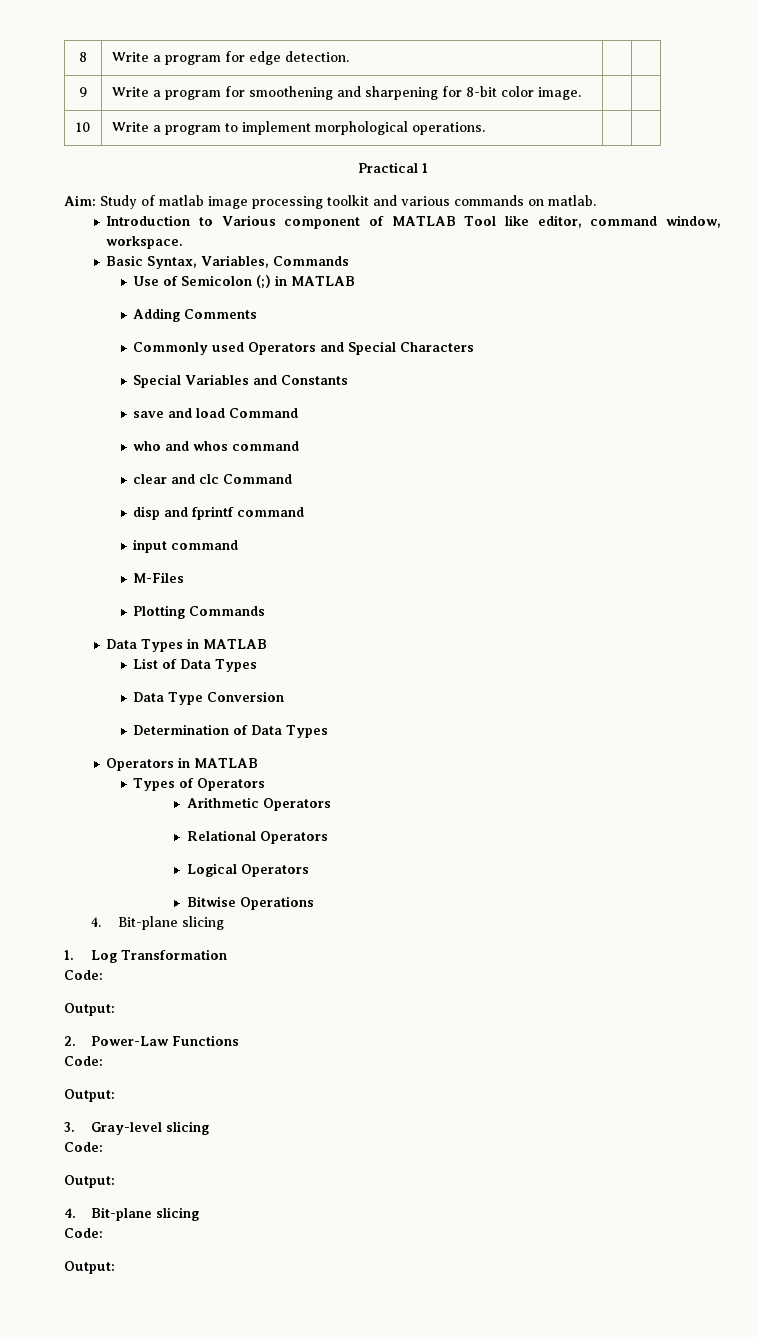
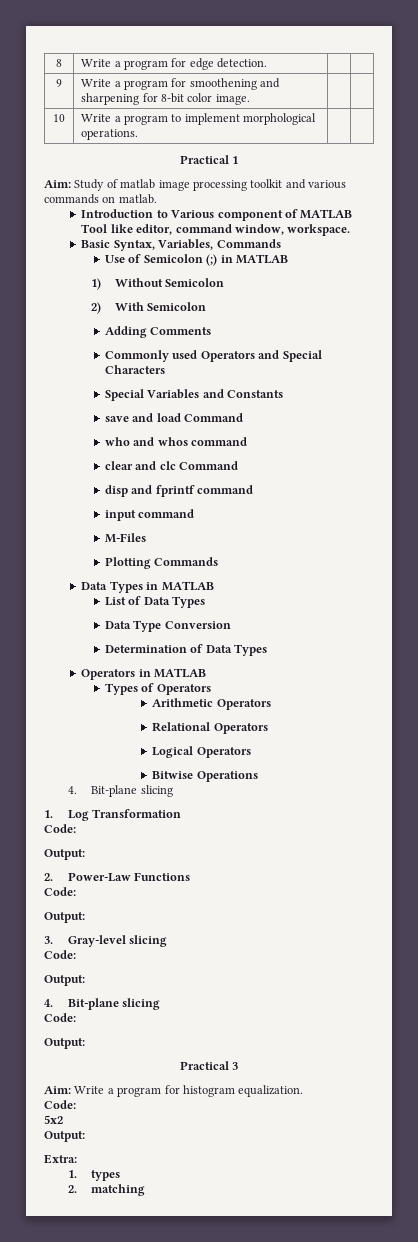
(356, 281) none -> [91,278,225,290] [91,302,207,314] // 1) Without Semicolon // 2) With Semicolon
(115, 1267) none -> [179,1061,239,1070] [44,1085,304,1097] [44,1100,76,1109] [44,1115,63,1124] [44,1131,85,1142] [44,1154,77,1164] [67,1170,121,1181] [67,1184,146,1196] // Practical 3 // Aim: Write a program for histogram equalization. // Code: // 5x2 // Output: // Extra: // 1. types // 2. matching

